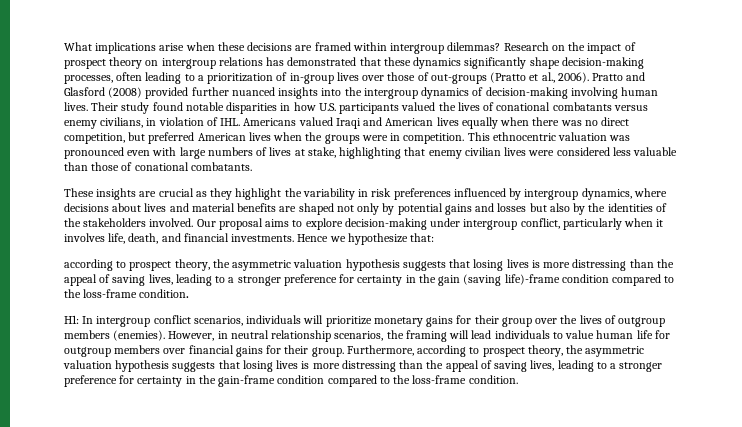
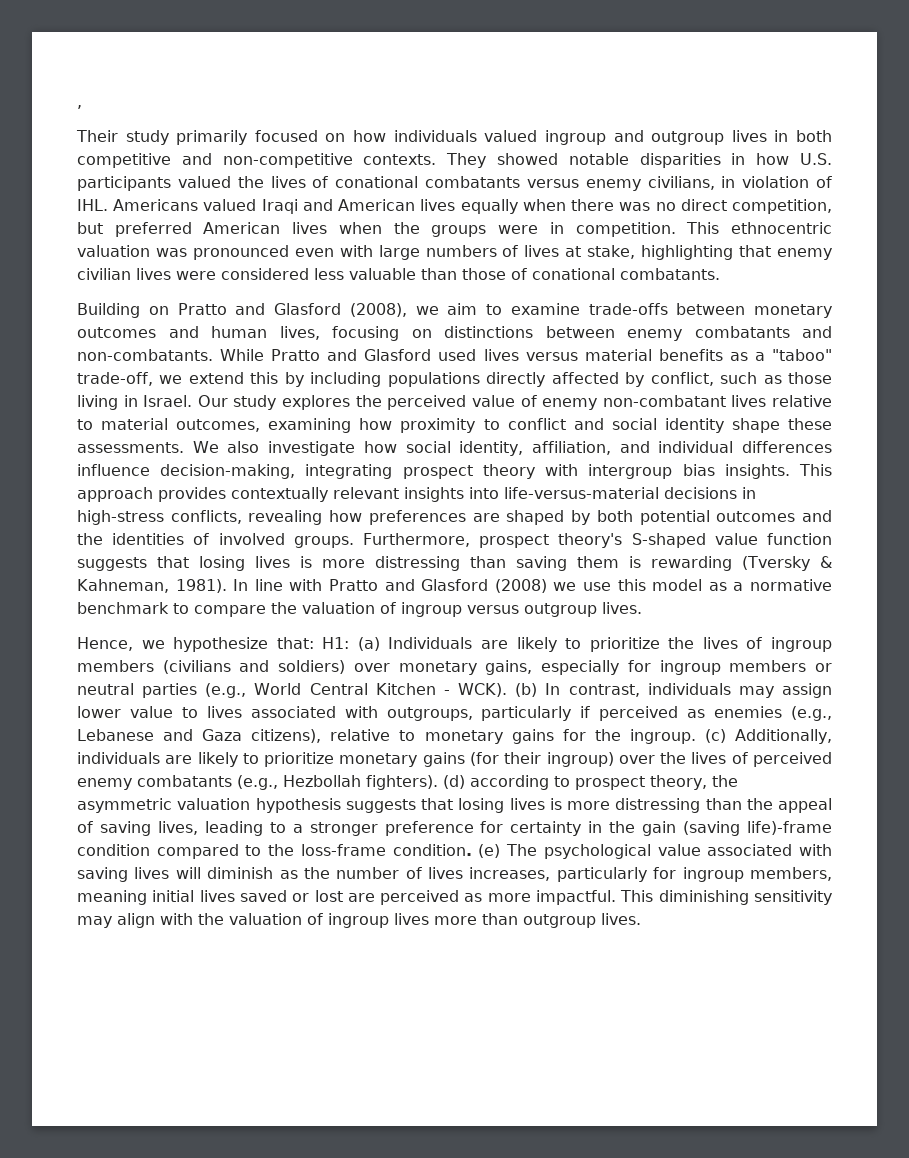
[64,42,636,54] [64,57,644,69] [64,72,646,84] [64,87,659,99] [64,102,183,114] What implications arise when these decisions are framed within intergroup dilemmas? Research on the impact of prospect theory on intergroup relations has demonstrated that these dynamics significantly shape decision-making processes, often leading to a prioritization of in-group lives over those of out-groups (Pratto et al., 2006). Pratto and Glasford (2008) provided further nuanced insights into the intergroup dynamics of decision-making involving human lives. Their study found -> [77,105,82,109] [76,130,833,145] [77,153,558,168] , // Their study primarily focused on how individuals valued ingroup and outgroup lives in both competitive and non-competitive contexts. They showed
[64,188,667,200] [64,203,667,215] [64,218,664,230] [64,233,435,245] These insights are crucial as they highlight the variability in risk preferences influenced by intergroup dynamics, where decisions about lives and material benefits are shaped not only by potential gains and losses but also by the identities of the stakeholders involved. Our proposal aims to explore decision-making under intergroup conflict, particularly when it involves life, death, and financial investments. Hence we hypothesize that: // -> [77,303,832,318] [77,326,832,341] [77,349,832,361] [77,372,832,387] [77,395,833,410] [77,418,832,433] [77,441,833,456] [77,464,832,479] [77,487,756,502] [77,510,833,525] [77,533,833,548] [77,556,832,571] [77,579,833,593] [77,602,642,617] [77,637,832,652] [77,660,833,675] [77,683,833,698] [77,706,832,721] [77,729,833,744] [77,752,833,767] [77,775,465,790] Building on Pratto and Glasford (2008), we aim to examine trade-offs between monetary outcomes and human lives, focusing on distinctions between enemy combatants and non-combatants. While Pratto and Glasford used lives versus material benefits as a "taboo" trade-off, we extend this by including populations directly affected by conflict, such as those living in Israel. Our study explores the perceived value of enemy non-combatant lives relative to material outcomes, examining how proximity to conflict and social identity shape these assessments. We also investigate how social identity, affiliation, and individual differences influence decision-making, integrating prospect theory with intergroup bias insights. This approach provides contextually relevant insights into life-versus-material decisions in high-stress conflicts, revealing how preferences are shaped by both potential outcomes and the identities of involved groups. Furthermore, prospect theory's S-shaped value function suggests that losing lives is more distressing than saving them is rewarding (Tversky & Kahneman, 1981). In line with Pratto and Glasford (2008) we use this model as a normative benchmark to compare the valuation of ingroup versus outgroup lives. // Hence, we hypothesize that: H1: (a) Individuals are likely to prioritize the lives of ingroup members (civilians and soldiers) over monetary gains, especially for ingroup members or neutral parties (e.g., World Central Kitchen - WCK). (b) In contrast, individuals may assign lower value to lives associated with outgroups, particularly if perceived as enemies (e.g., Lebanese and Gaza citizens), relative to monetary gains for the ingroup. (c) Additionally, individuals are likely to prioritize monetary gains (for their ingroup) over the lives of perceived enemy combatants (e.g., Hezbollah fighters). (d)
[64,315,666,327] [64,330,670,342] [64,345,645,357] [63,360,663,372] [64,375,518,387] // H1: In intergroup conflict scenarios, individuals will prioritize monetary gains for their group over the lives of outgroup members (enemies). However, in neutral relationship scenarios, the framing will lead individuals to value human life for outgroup members over financial gains for their group. Furthermore, according to prospect theory, the asymmetric valuation hypothesis suggests that losing lives is more distressing than the appeal of saving lives, leading to a stronger preference for certainty in the gain-frame condition compared to the loss-frame condition. -> [478,844,833,859] [77,867,832,882] [77,890,832,905] [77,913,641,928] (e) The psychological value associated with saving lives will diminish as the number of lives increases, particularly for ingroup members, meaning initial lives saved or lost are perceived as more impactful. This diminishing sensitivity may align with the valuation of ingroup lives more than outgroup lives.

